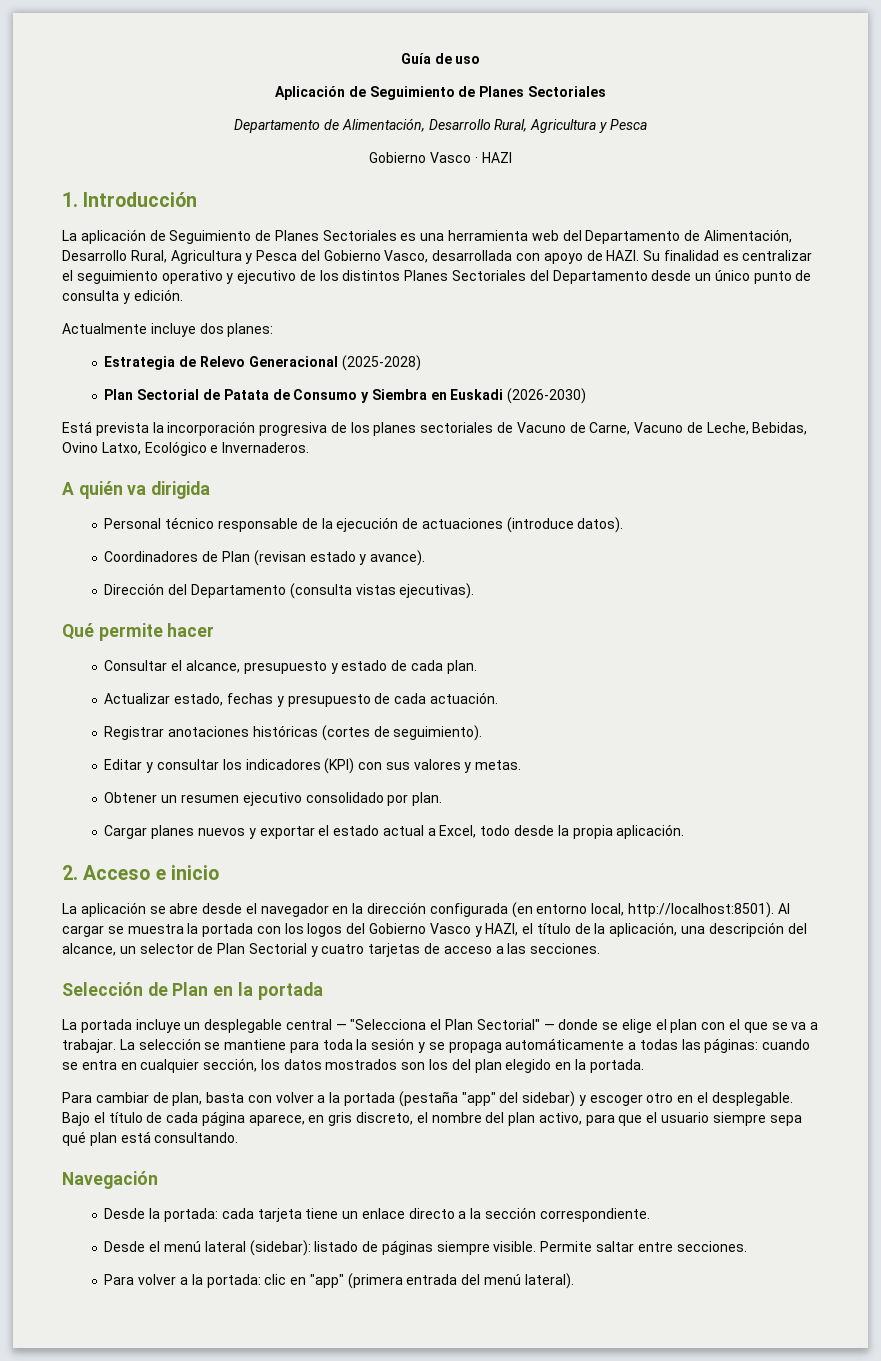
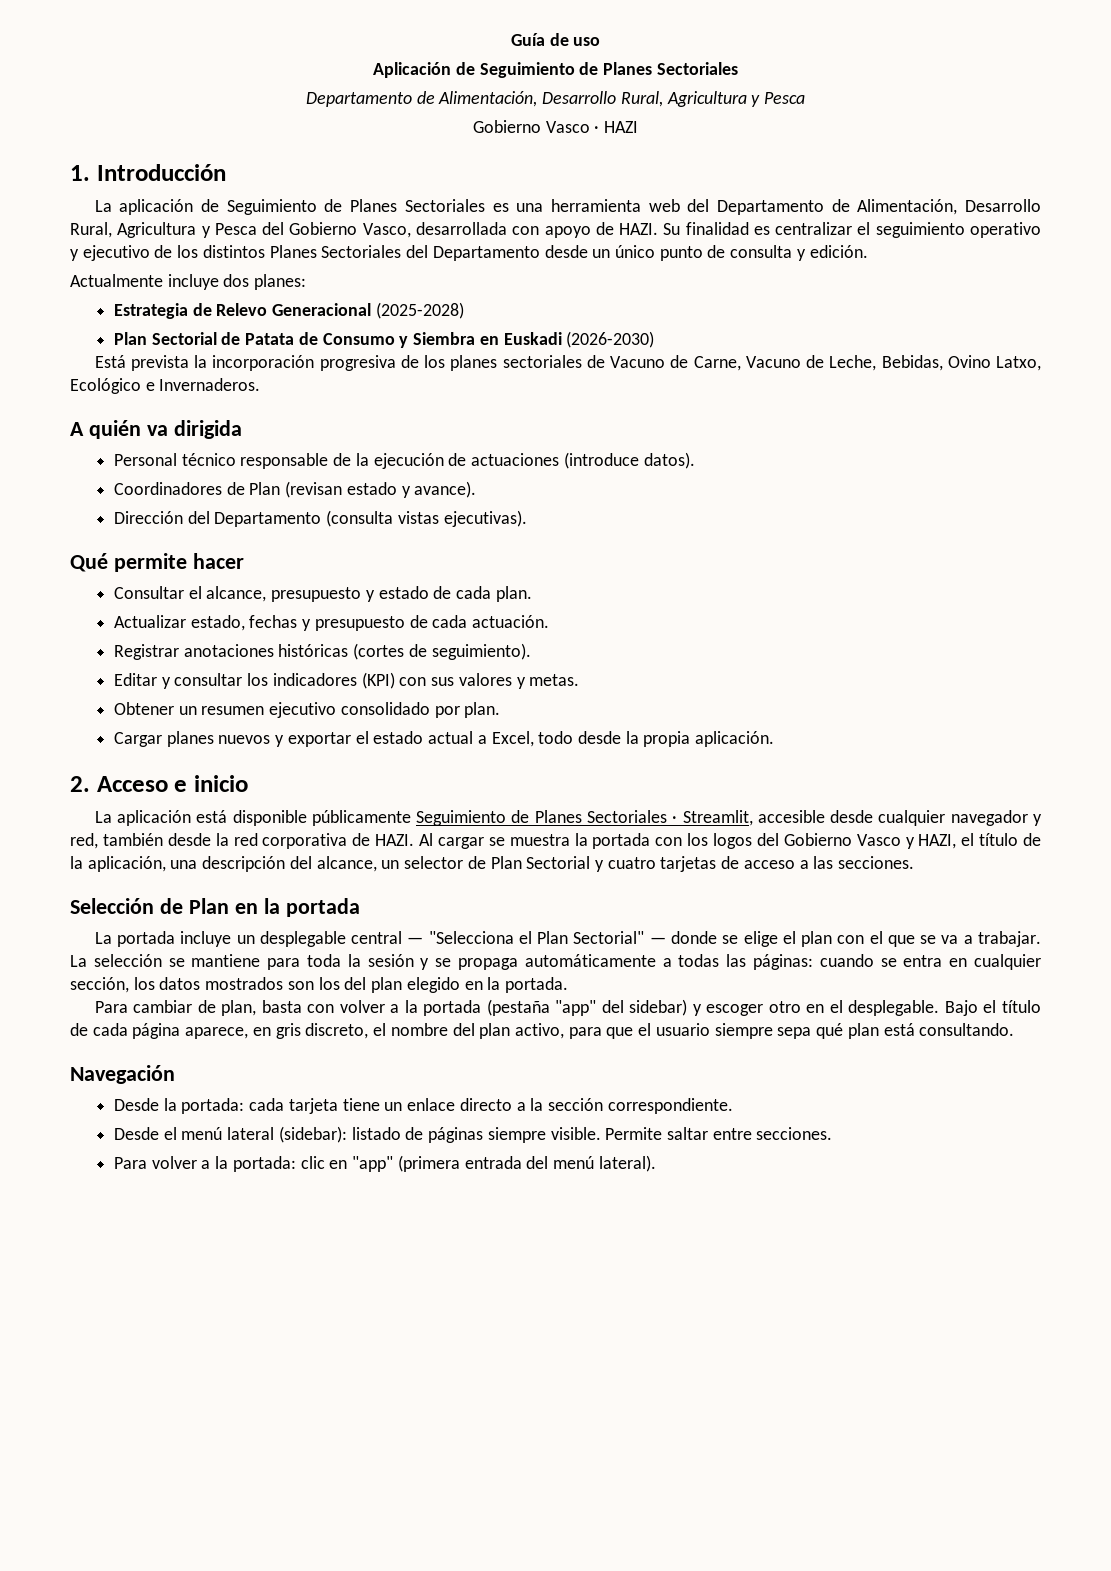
[149,902,774,918] se abre desde el navegador en la dirección configurada (en entorno local, http://localhost:8501). -> [196,810,1042,826] [70,833,415,849] está disponible públicamente Seguimiento de Planes Sectoriales · Streamlit, accesible desde cualquier navegador y red, también desde la red corporativa de HAZI.

